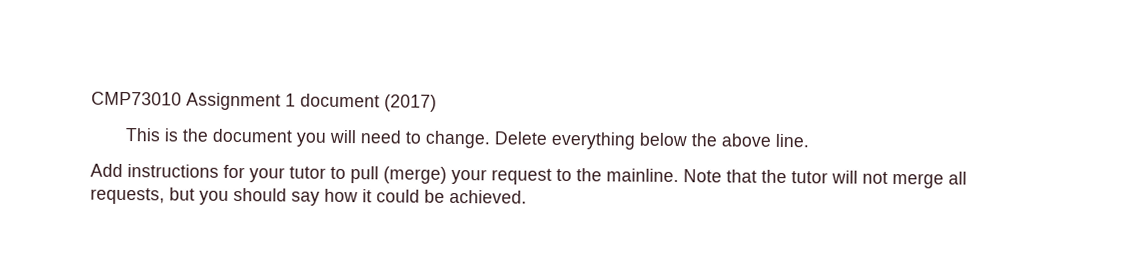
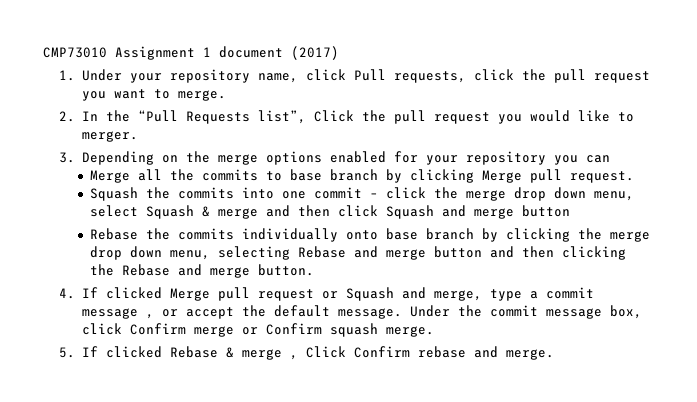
[124,128,809,150] [90,163,967,189] [90,187,527,206] This is the document you will need to change. Delete everything below the above line. // Add instructions for your tutor to pull (merge) your request to the mainline. Note that the tutor will not merge all requests, but you should say how it could be achieved. -> [58,69,650,83] [81,89,226,101] [58,110,634,124] [81,131,138,142] [58,151,610,165] [89,169,634,183] [89,187,634,201] [89,205,570,219] [89,228,650,242] [89,246,626,260] [89,264,314,278] [58,287,594,301] [81,305,642,319] [81,323,434,337] [58,346,554,360] 1. Under your repository name, click Pull requests, click the pull request you want to merge. // 2. In the “Pull Requests list”, Click the pull request you would like to merger. // 3. Depending on the merge options enabled for your repository you can // Merge all the commits to base branch by clicking Merge pull request. // Squash the commits into one commit – click the merge drop down menu, select Squash & merge and then click Squash and merge button // Rebase the commits individually onto base branch by clicking the merge drop down menu, selecting Rebase and merge button and then clicking the Rebase and merge button. // 4. If clicked Merge pull request or Squash and merge, type a commit message , or accept the default message. Under the commit message box, click Confirm merge or Confirm squash merge. // 5. If clicked Rebase & merge , Click Confirm rebase and merge.

